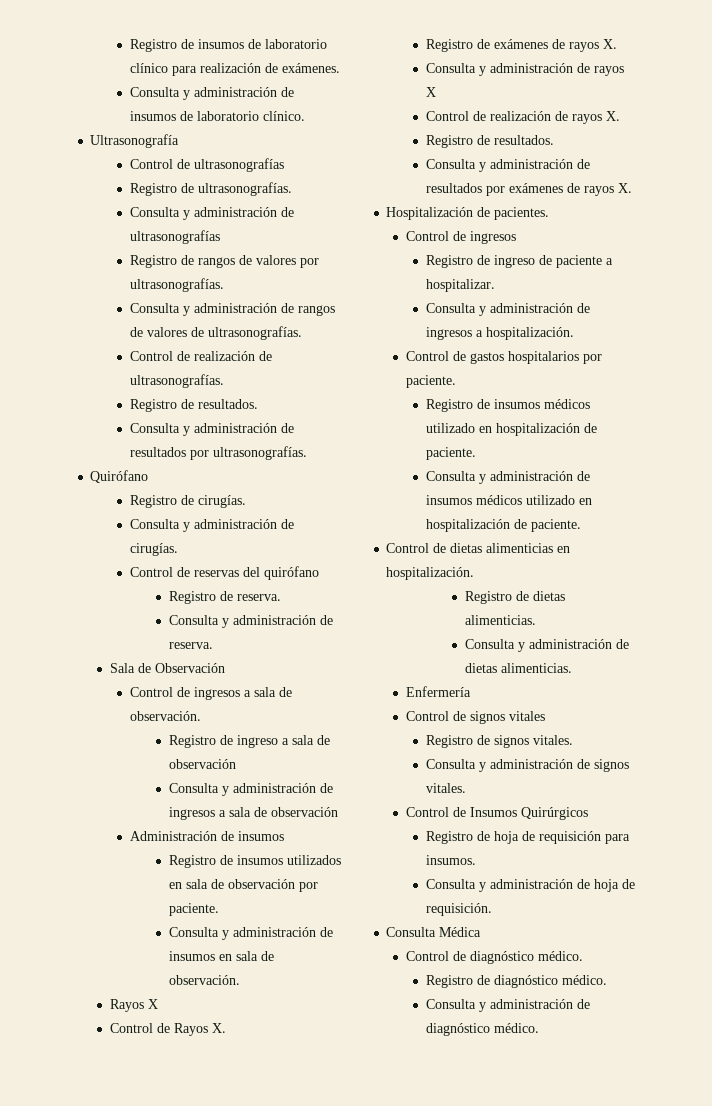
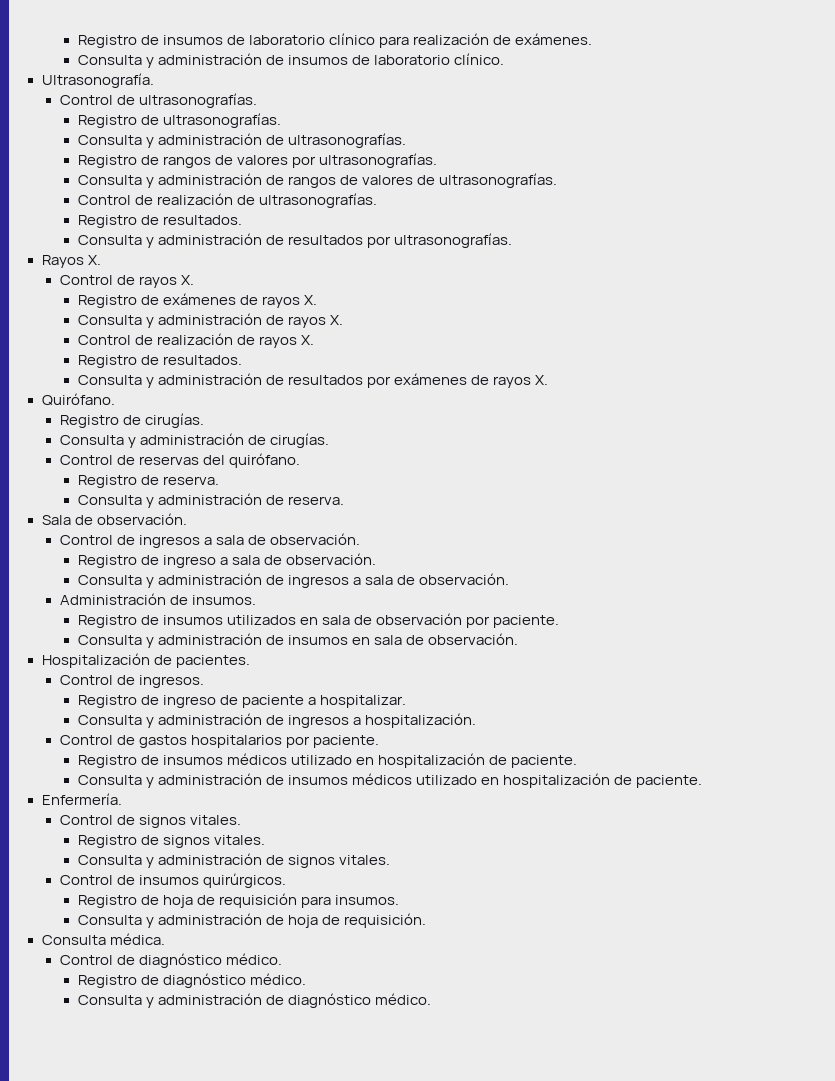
[90,134,180,148] [129,158,284,172] Ultrasonografía // Control de ultrasonografías -> [41,73,154,88] [59,93,257,108] Ultrasonografía. // Control de ultrasonografías.
[129,230,220,244] ultrasonografías -> [288,133,407,148] ultrasonografías.
[90,470,149,483] [129,495,246,508] [129,519,294,532] [129,543,178,556] [129,566,319,580] [168,591,281,604] [168,615,333,628] [168,642,213,649] [109,663,225,673] [129,687,292,700] [129,711,201,721] [168,735,330,748] [168,759,236,769] [168,783,333,796] [168,807,338,820] [129,831,284,841] [168,855,341,868] [168,879,318,892] [168,903,219,916] [168,927,333,940] [168,951,274,961] [168,975,240,985] [109,999,158,1012] [109,1023,208,1036] Quirófano // Registro de cirugías. // Consulta y administración de cirugías. // Control de reservas del quirófano // Registro de reserva. // Consulta y administración de reserva. // Sala de Observación // Control de ingresos a sala de observación. // Registro de ingreso a sala de observación // Consulta y administración de ingresos a sala de observación // Administración de insumos // Registro de insumos utilizados en sala de observación por paciente. // Consulta y administración de insumos en sala de observación. // Rayos X // Control de Rayos -> [41,255,101,268] [59,275,177,288] Rayos X. // Control de rayos
[425,87,436,97] X -> [330,315,344,325] X.
(632, 188) none -> [41,393,115,406] [59,413,204,428] [59,433,329,448] [59,453,300,468] [77,475,220,488] [77,493,345,508] [41,513,187,525] [59,533,361,548] [77,553,377,568] [77,573,510,588] [59,593,256,605] [77,613,560,628] [77,633,519,648] // Quirófano. // Registro de cirugías. // Consulta y administración de cirugías. // Control de reservas del quirófano. // Registro de reserva. // Consulta y administración de reserva. // Sala de observación. // Control de ingresos a sala de observación. // Registro de ingreso a sala de observación. // Consulta y administración de ingresos a sala de observación. // Administración de insumos. // Registro de insumos utilizados en sala de observación por paciente. // Consulta y administración de insumos en sala de observación.
[469,231,516,244] ingresos -> [138,675,204,688] ingresos.
[386,543,571,553] [386,567,475,580] [464,591,565,604] [464,615,536,625] [464,639,629,652] [464,663,572,673] [405,686,471,697] Control de dietas alimenticias en hospitalización. // Registro de dietas alimenticias. // Consulta y administración de dietas alimenticias. // Enfermería -> [41,793,122,805] Enfermería.
[508,711,545,721] vitales -> [189,815,241,825] vitales.
[469,807,588,820] Insumos Quirúrgicos -> [138,873,286,888] insumos quirúrgicos.
[439,927,482,937] Médica -> [109,933,165,945] médica.

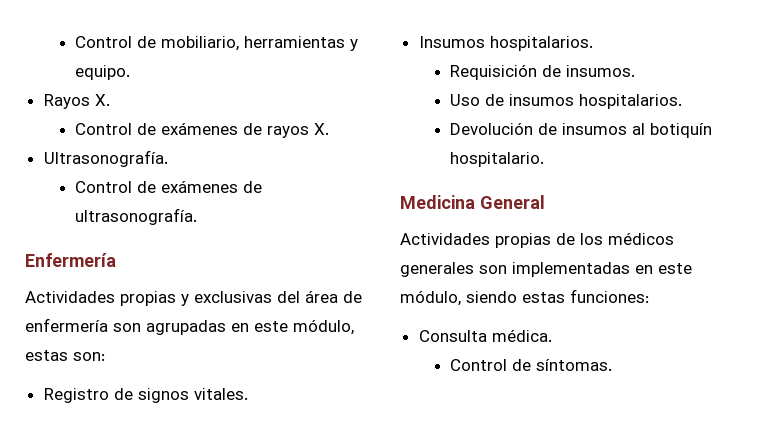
[77,33,593,48] [77,53,505,68] [41,73,154,88] [59,93,257,108] [77,113,282,128] [77,133,407,148] [77,153,438,168] [77,173,558,188] [77,193,378,208] [77,215,243,228] [77,233,513,248] Registro de insumos de laboratorio clínico para realización de exámenes. // Consulta y administración de insumos de laboratorio clínico. // Ultrasonografía. // Control de ultrasonografías. // Registro de ultrasonografías. // Consulta y administración de ultrasonografías. // Registro de rangos de valores por ultrasonografías. // Consulta y administración de rangos de valores de ultrasonografías. // Control de realización de ultrasonografías. // Registro de resultados. // Consulta y administración de resultados por ultrasonografías. -> [75,36,359,51] [75,65,131,80] Control de mobiliario, herramientas y equipo.
[138,275,194,288] [77,293,318,308] [77,313,344,328] [77,333,315,348] [77,355,243,368] [77,373,549,388] [41,393,115,406] [59,413,204,428] [59,433,329,448] [59,453,300,468] [77,475,220,488] [77,493,345,508] [41,513,187,525] [59,533,361,548] [77,553,377,568] [77,573,510,588] [59,593,256,605] [77,613,560,628] [77,633,519,648] [41,653,250,668] [59,675,204,688] [77,695,407,708] [77,713,477,728] [59,735,379,748] [77,753,578,768] [77,773,703,788] [41,793,122,805] [59,815,241,828] [77,835,266,848] [77,853,391,868] [59,873,286,888] [77,893,400,908] [77,913,427,928] [41,933,165,945] [59,953,282,968] [77,973,307,988] [77,993,432,1008] rayos X. // Registro de exámenes de rayos X. // Consulta y administración de rayos X. // Control de realización de rayos X. // Registro de resultados. // Consulta y administración de resultados por exámenes de rayos X. // Quirófano. // Registro de cirugías. // Consulta y administración de cirugías. // Control de reservas del quirófano. // Registro de reserva. // Consulta y administración de reserva. // Sala de observación. // Control de ingresos a sala de observación. // Registro de ingreso a sala de observación. // Consulta y administración de ingresos a sala de observación. // Administración de insumos. // Registro de insumos utilizados en sala de observación por paciente. // Consulta y administración de insumos en sala de observación. // Hospitalización de pacientes. // Control de ingresos. // Registro de ingreso de paciente a hospitalizar. // Consulta y administración de ingresos a hospitalización. // Control de gastos hospitalarios por paciente. // Registro de insumos médicos utilizado en hospitalización de paciente. // Consulta y administración de insumos médicos utilizado en hospitalización de paciente. // Enfermería. // Control de signos vitales. // Registro de signos vitales. // Consulta y administración de signos vitales. // Control de insumos quirúrgicos. // Registro de hoja de requisición para insumos. // Consulta y administración de hoja de requisición. // Consulta médica. // Control de diagnóstico médico. // Registro de diagnóstico médico. // Consulta y administración de diagnóstico médico. -> [161,122,330,138] [43,150,168,167] [75,180,263,193] [75,208,198,225] [25,253,116,267] [25,290,362,306] [25,318,354,335] [25,350,105,361] [43,388,248,403] [418,36,593,51] [450,64,636,80] [450,94,683,109] [450,122,713,138] [450,152,545,167] [400,195,545,209] [400,232,674,248] [400,262,692,277] [400,289,649,306] [418,329,552,342] [450,359,613,371] exámenes de rayos X. // Ultrasonografía. // Control de exámenes de ultrasonografía. // Enfermería // Actividades propias y exclusivas del área de enfermería son agrupadas en este módulo, estas son: // Registro de signos vitales. // Insumos hospitalarios. // Requisición de insumos. // Uso de insumos hospitalarios. // Devolución de insumos al botiquín hospitalario. // Medicina General // Actividades propias de los médicos generales son implementadas en este módulo, siendo estas funciones: // Consulta médica. // Control de síntomas.

